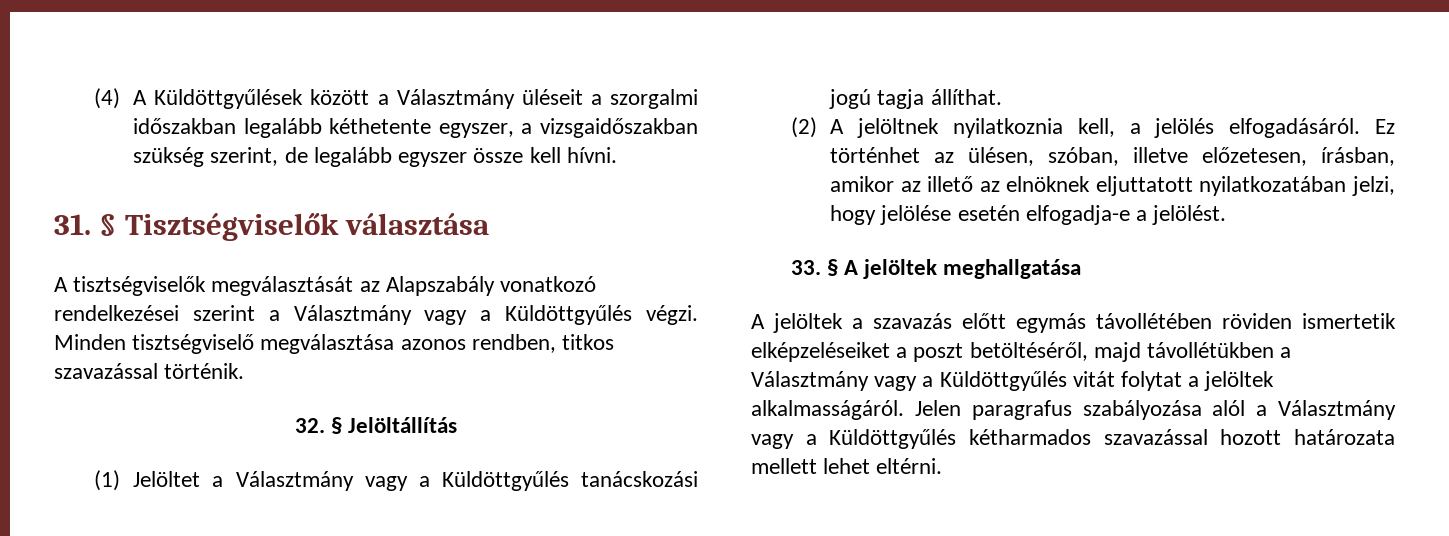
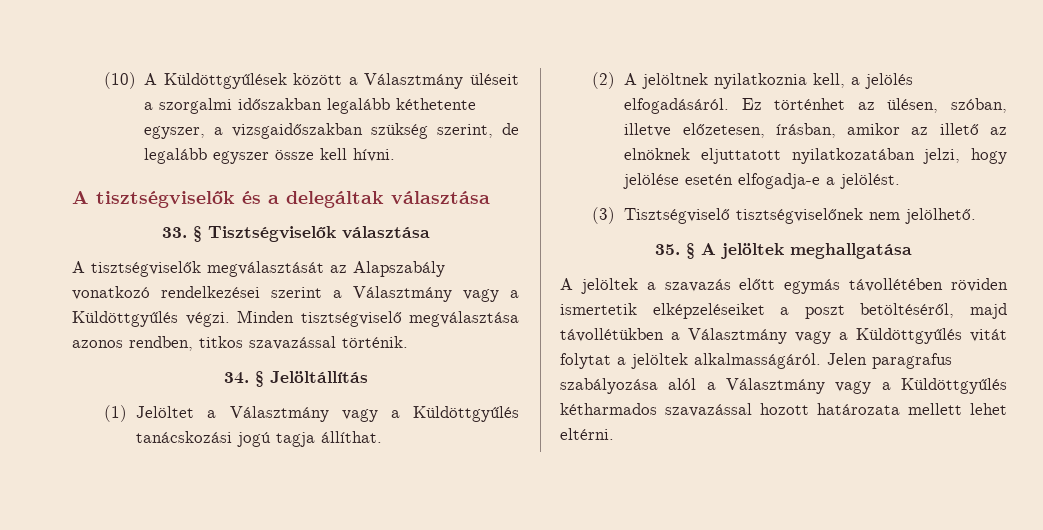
[93,88,120,109] (4) -> [104,72,137,89] (10)
[54,214,91,235] 31. -> [72,191,490,208] [161,227,187,238] A tisztségviselők és a delegáltak választása // 33.
[294,418,325,433] 32. -> [223,372,249,384] 34.
[790,260,821,275] 33. -> [592,207,977,224] [655,244,680,255] (3) Tisztségviselő tisztségviselőnek nem jelölhető. // 35.

